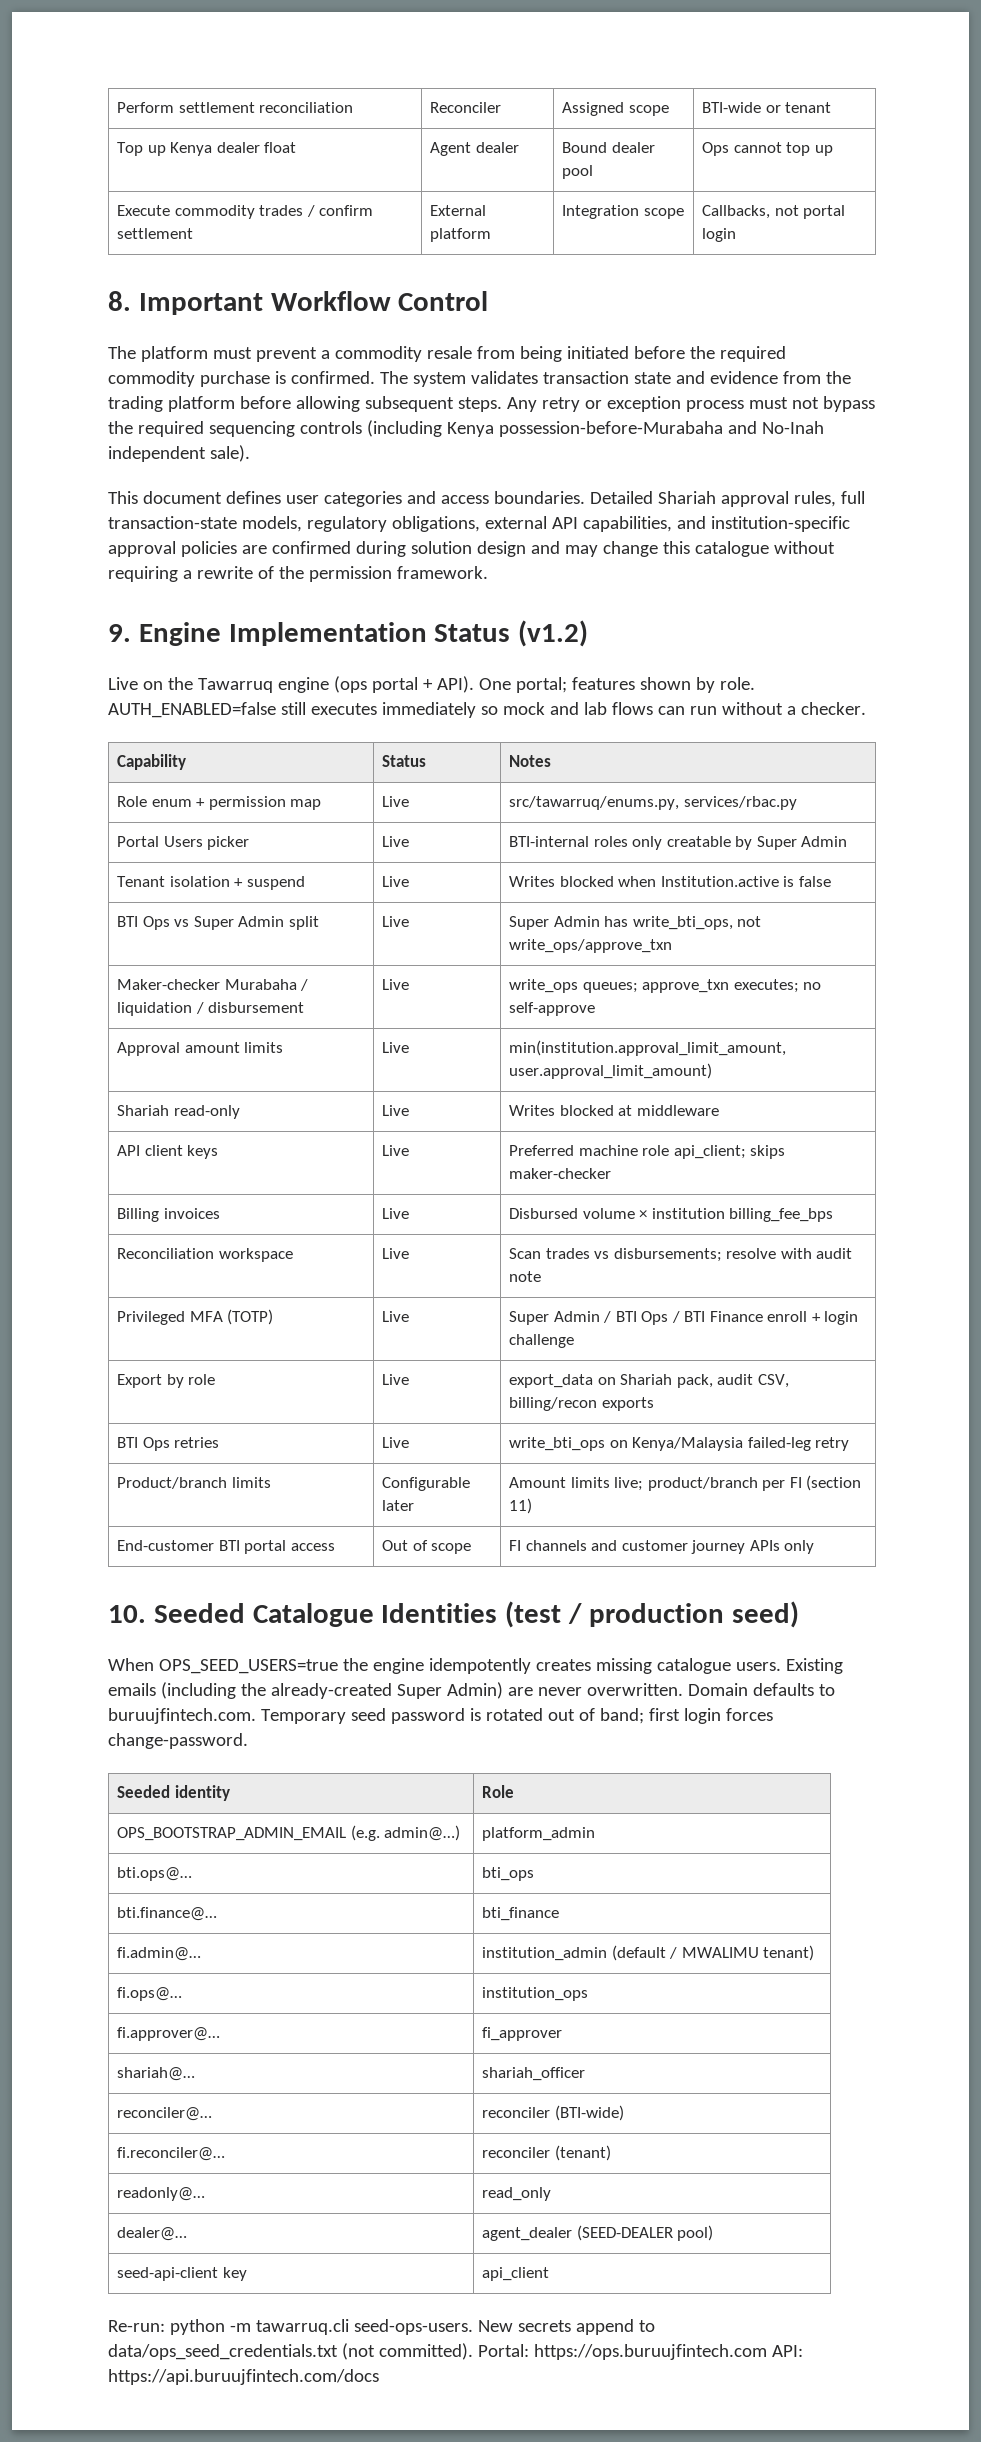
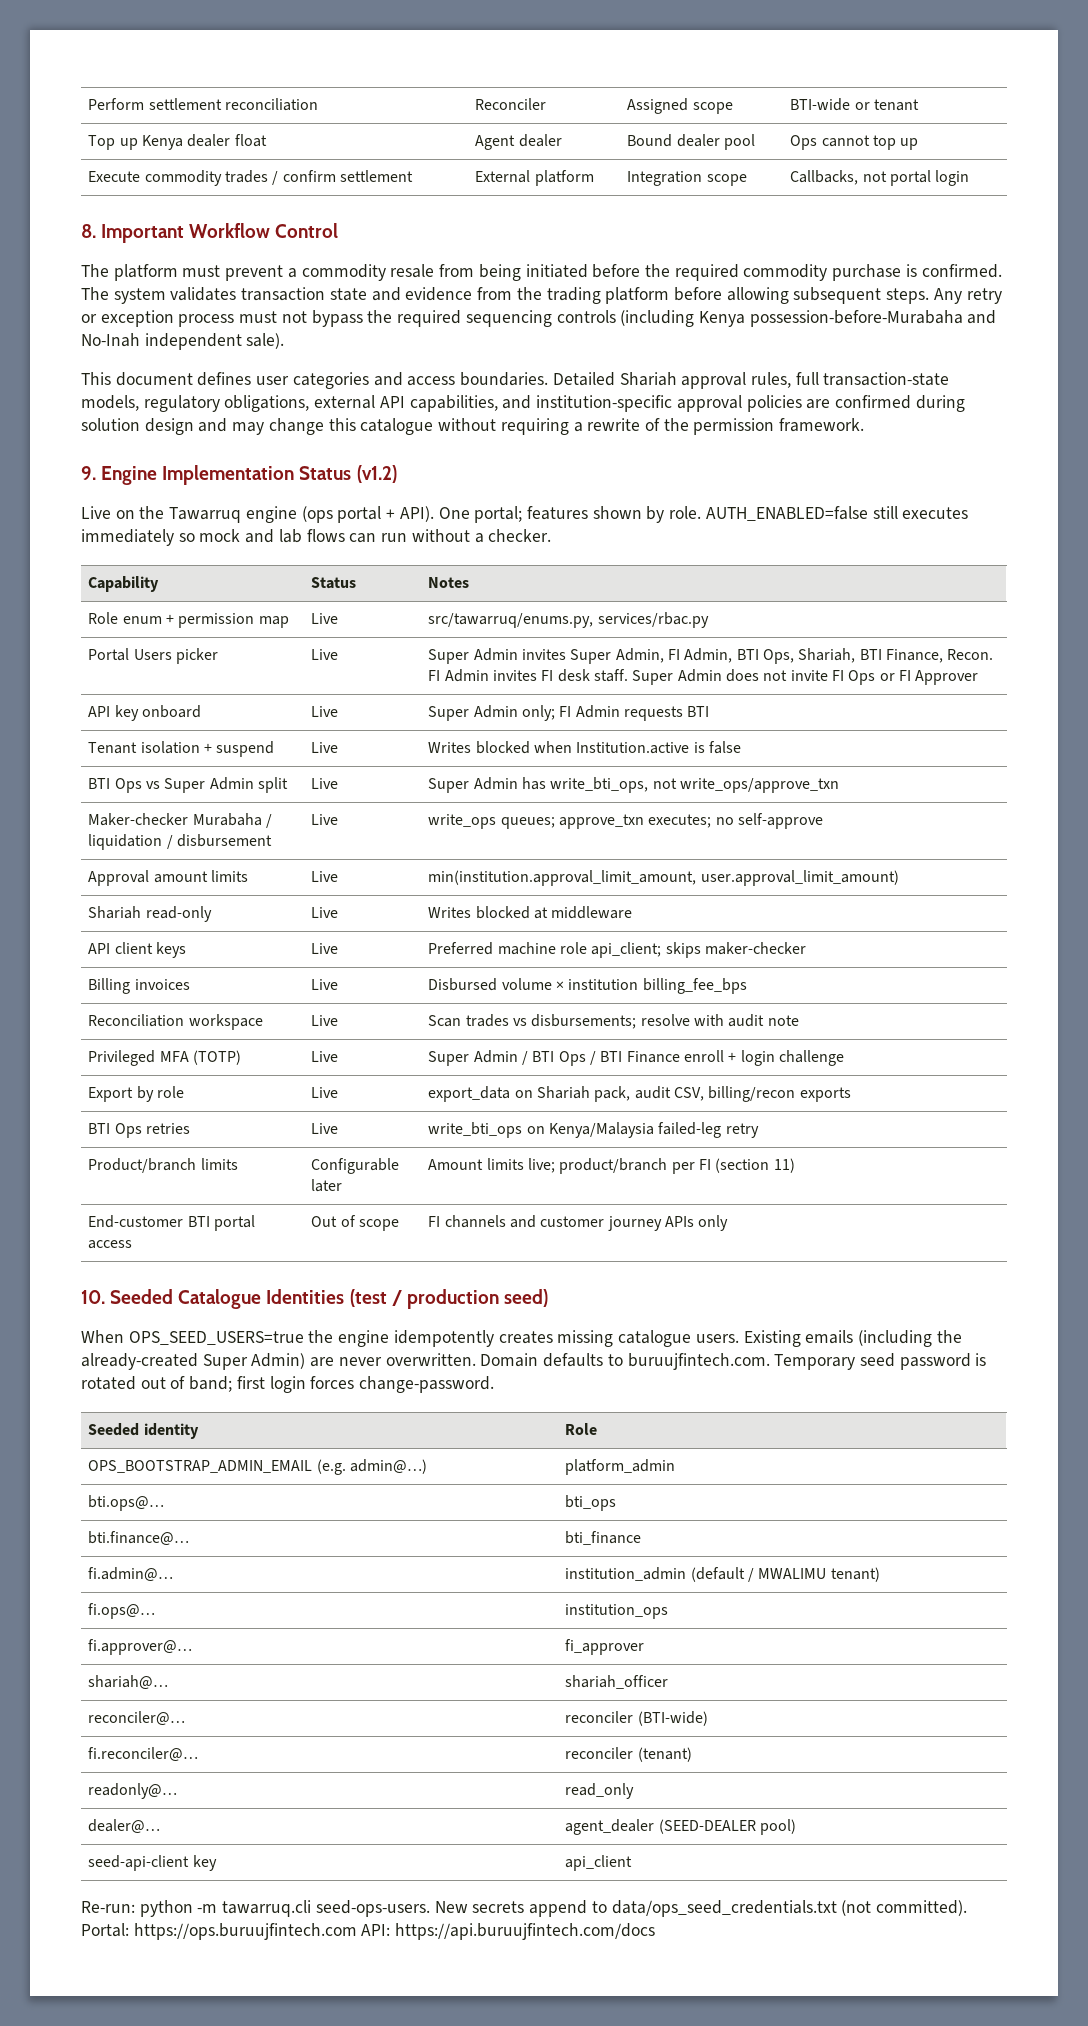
[509,836,848,850] BTI-internal roles only creatable by Super Admin -> [428,648,994,664] [428,669,979,685] [88,705,202,721] [311,706,339,717] [428,705,710,721] Super Admin invites Super Admin, FI Admin, BTI Ops, Shariah, BTI Finance, Recon. FI Admin invites FI desk staff. Super Admin does not invite FI Ops or FI Approver // API key onboard | Live | Super Admin only; FI Admin requests BTI

